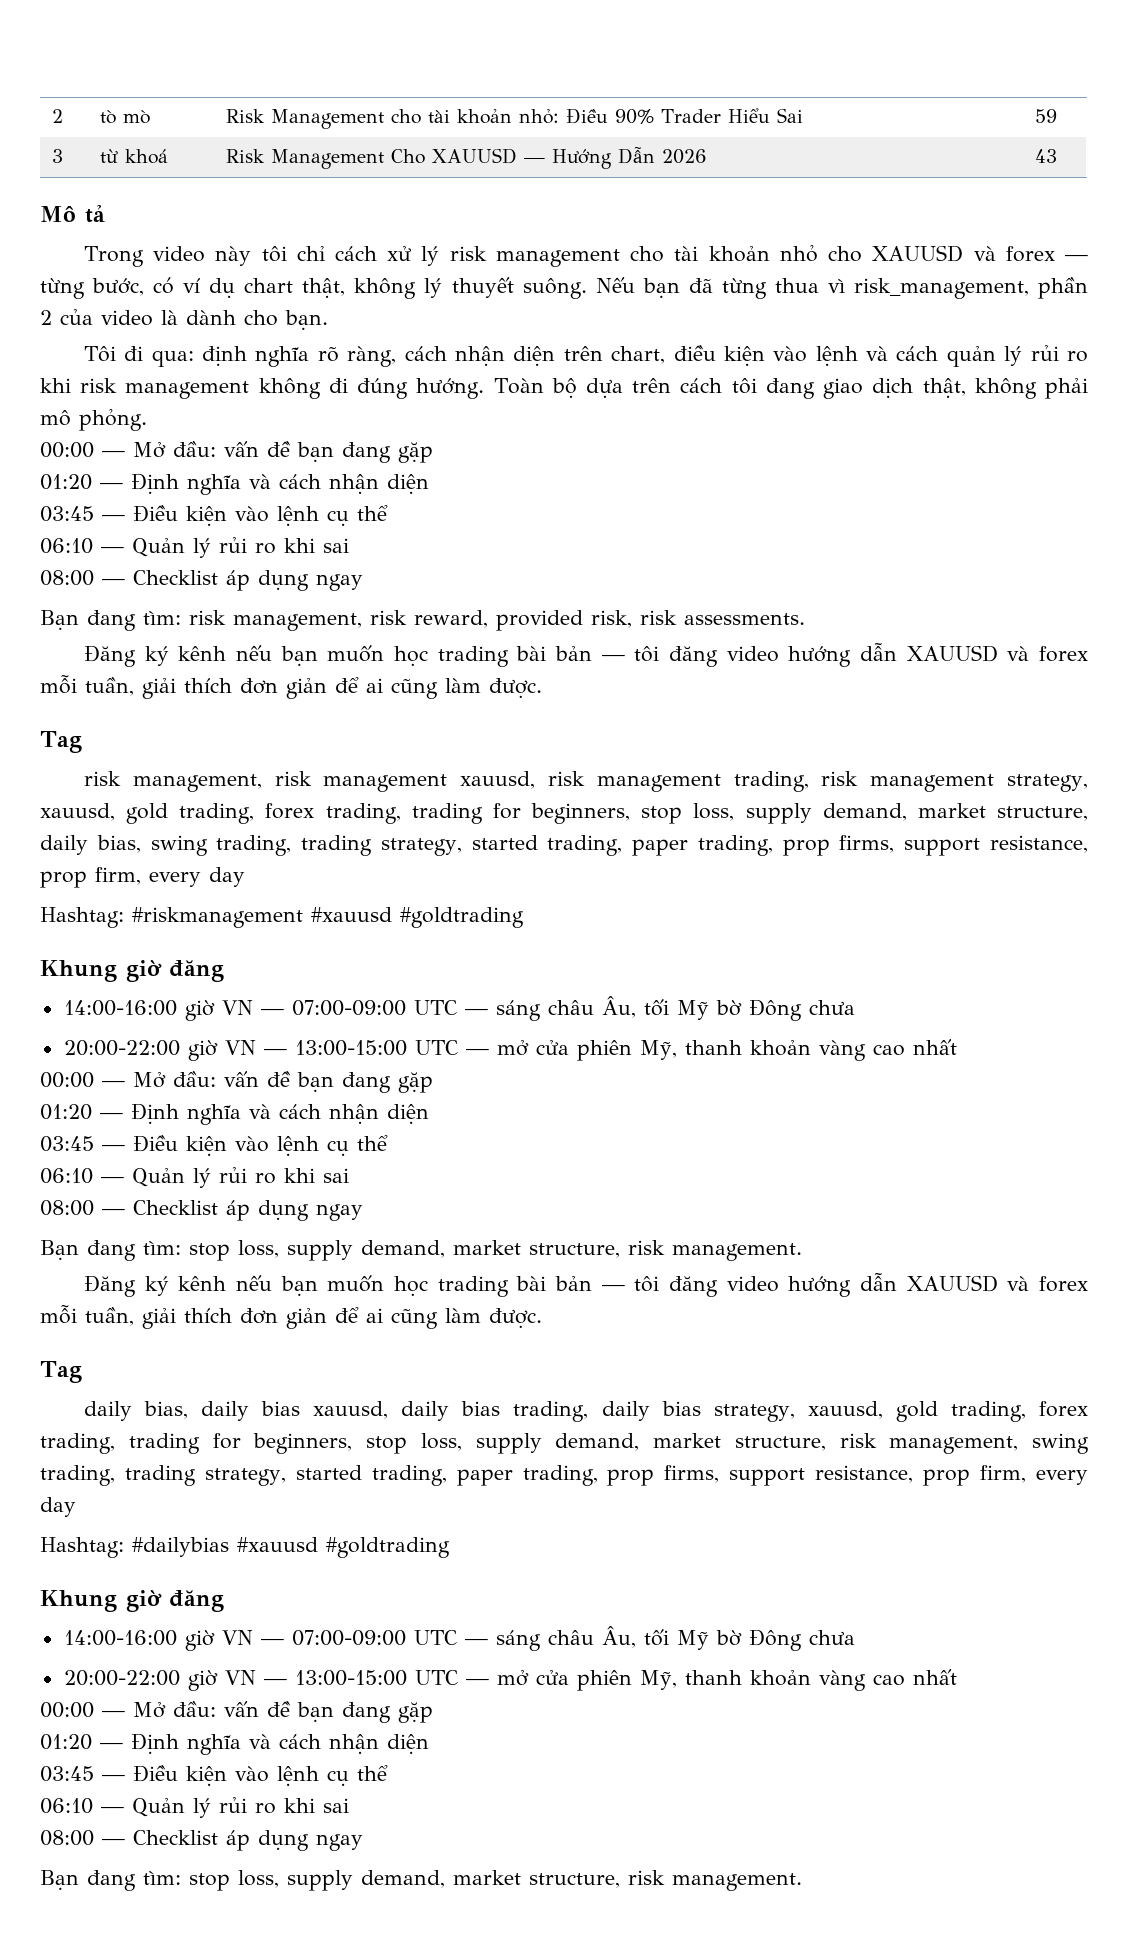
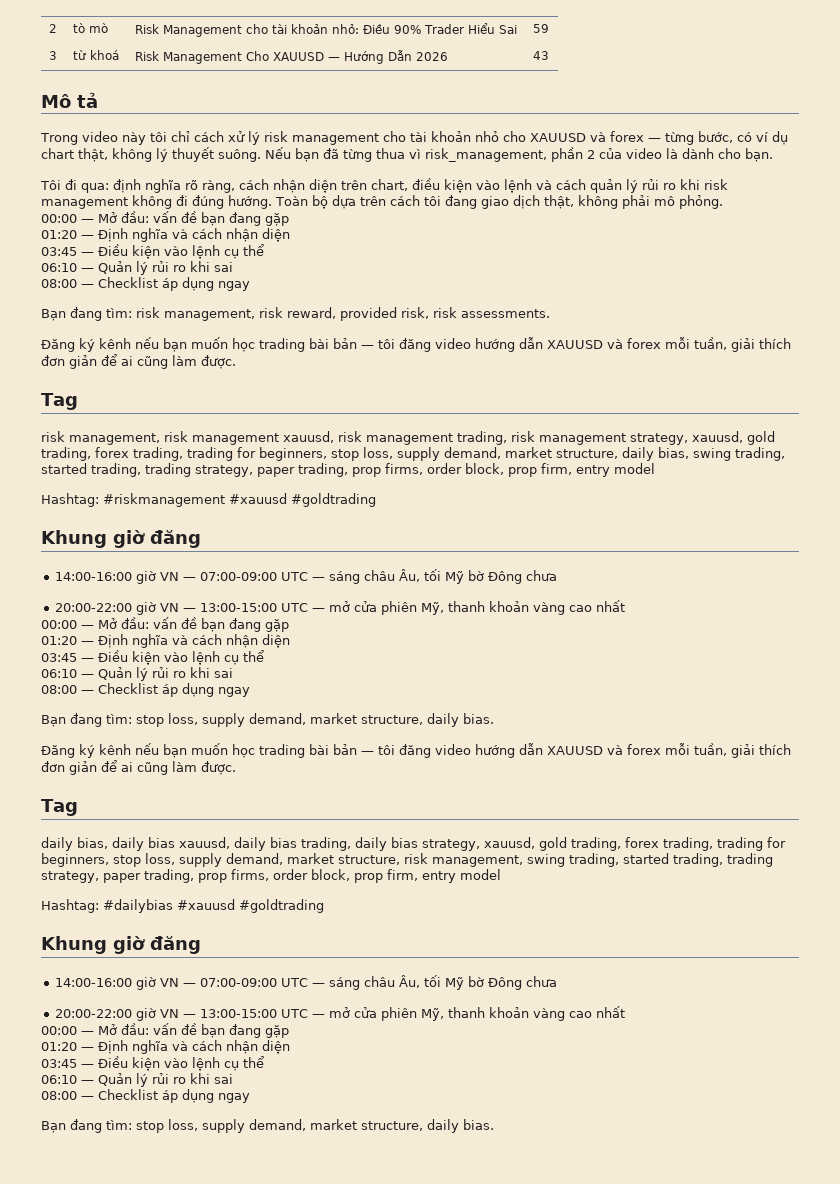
[301,835,1089,856] [40,867,245,888] trading strategy, started trading, paper trading, prop firms, support resistance, prop firm, every day -> [41,463,655,477] started trading, trading strategy, paper trading, prop firms, order block, prop firm, entry model
[628,1240,802,1261] risk management. -> [427,713,494,727] daily bias.
[124,1465,1088,1486] [40,1497,76,1517] trading strategy, started trading, paper trading, prop firms, support resistance, prop firm, every day -> [623,853,773,867] [41,869,501,883] started trading, trading strategy, paper trading, prop firms, order block, prop firm, entry model
[628,1870,802,1891] risk management. -> [427,1119,494,1133] daily bias.

